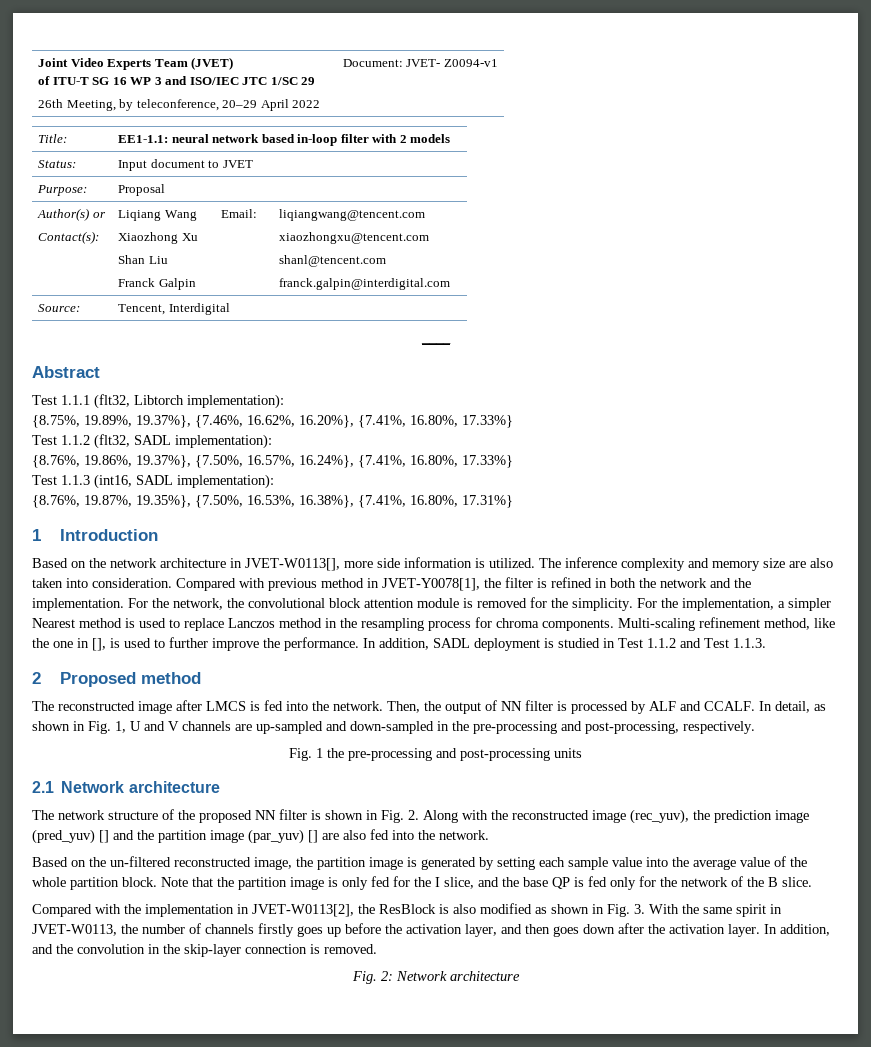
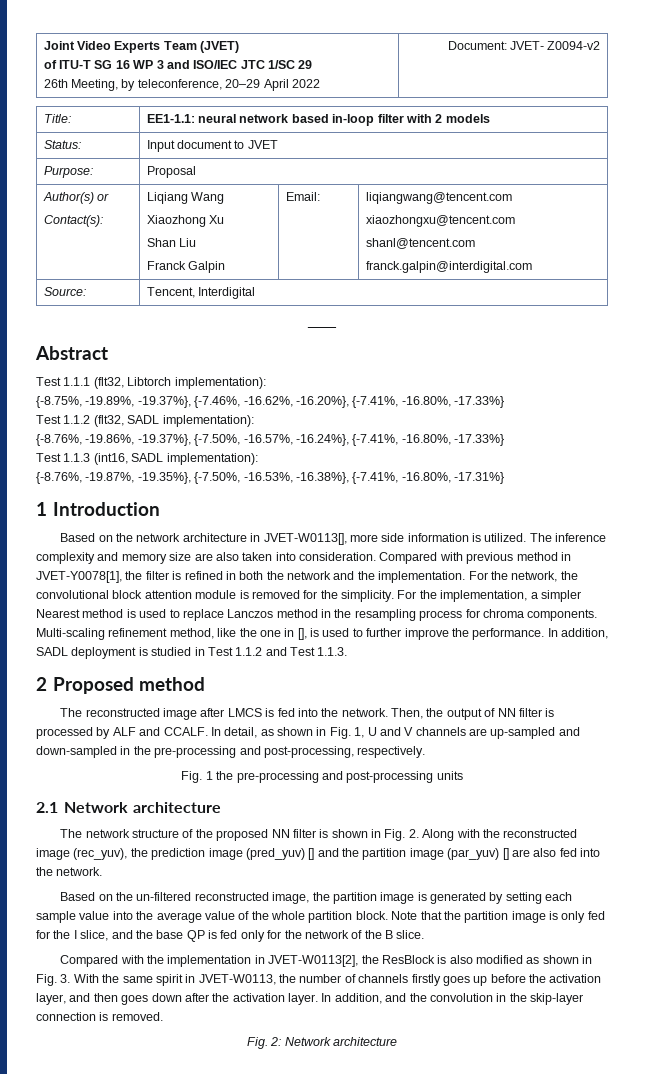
[443,59,498,67] Z0094-v1 -> [547,41,601,50] Z0094-v2
[32,415,513,428] {8.75%, 19.89%, 19.37%}, {7.46%, 16.62%, 16.20%}, {7.41%, 16.80%, 17.33%} -> [36,396,504,408] {-8.75%, -19.89%, -19.37%}, {-7.46%, -16.62%, -16.20%}, {-7.41%, -16.80%, -17.33%}
[32,455,513,468] {8.76%, 19.86%, 19.37%}, {7.50%, 16.57%, 16.24%}, {7.41%, 16.80%, 17.33%} -> [36,434,504,446] {-8.76%, -19.86%, -19.37%}, {-7.50%, -16.57%, -16.24%}, {-7.41%, -16.80%, -17.33%}
[32,495,513,508] {8.76%, 19.87%, 19.35%}, {7.50%, 16.53%, 16.38%}, {7.41%, 16.80%, 17.31%} -> [36,472,504,484] {-8.76%, -19.87%, -19.35%}, {-7.50%, -16.53%, -16.38%}, {-7.41%, -16.80%, -17.31%}

